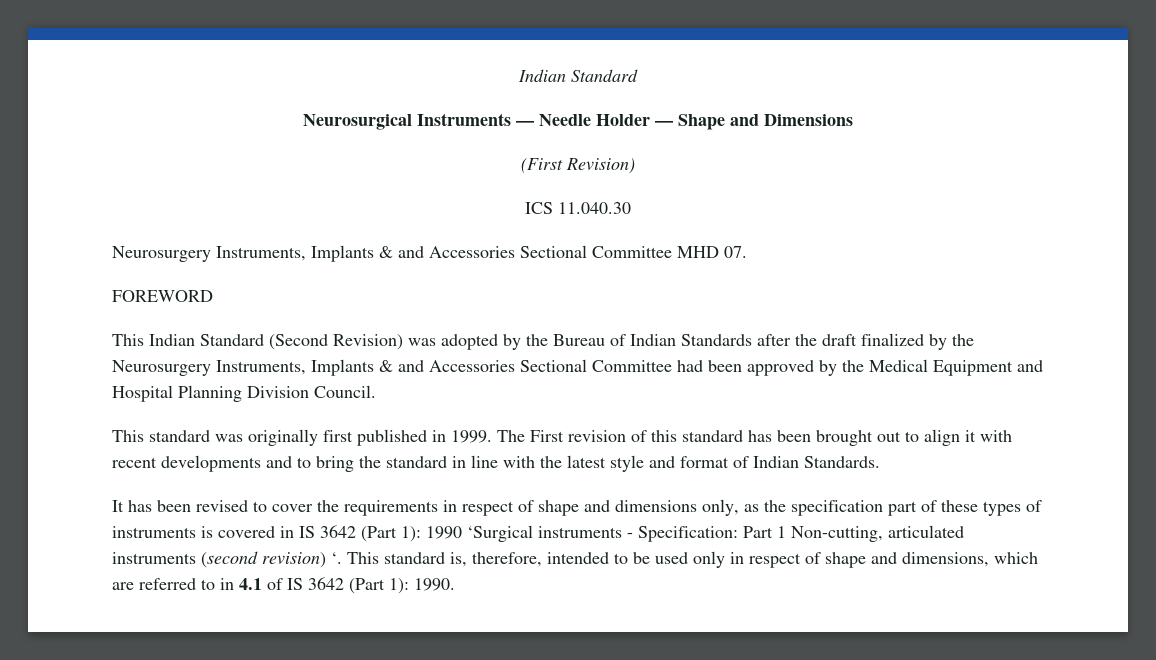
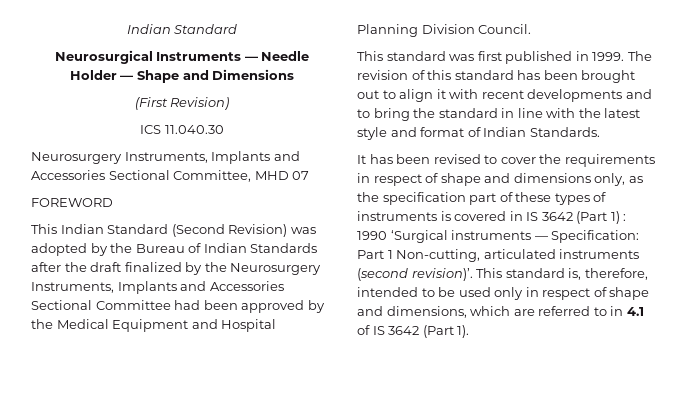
[379,245,747,258] & and Accessories Sectional Committee MHD 07. -> [273,151,300,161] [31,170,310,182] and Accessories Sectional Committee, MHD 07
[379,360,393,372] & -> (177, 287) none
[248,429,318,446] originally -> (475, 57) none
[530,430,564,442] First -> (652, 56) none
[401,526,421,542] 1): -> [610,211,627,224] 1) :
[627,533,633,538] - -> [534,236,548,240] —
[262,552,342,568] revision) ‘. -> [411,268,473,281] revision)’.
[389,578,455,594] 1): 1990. -> [457,325,470,338] 1).

